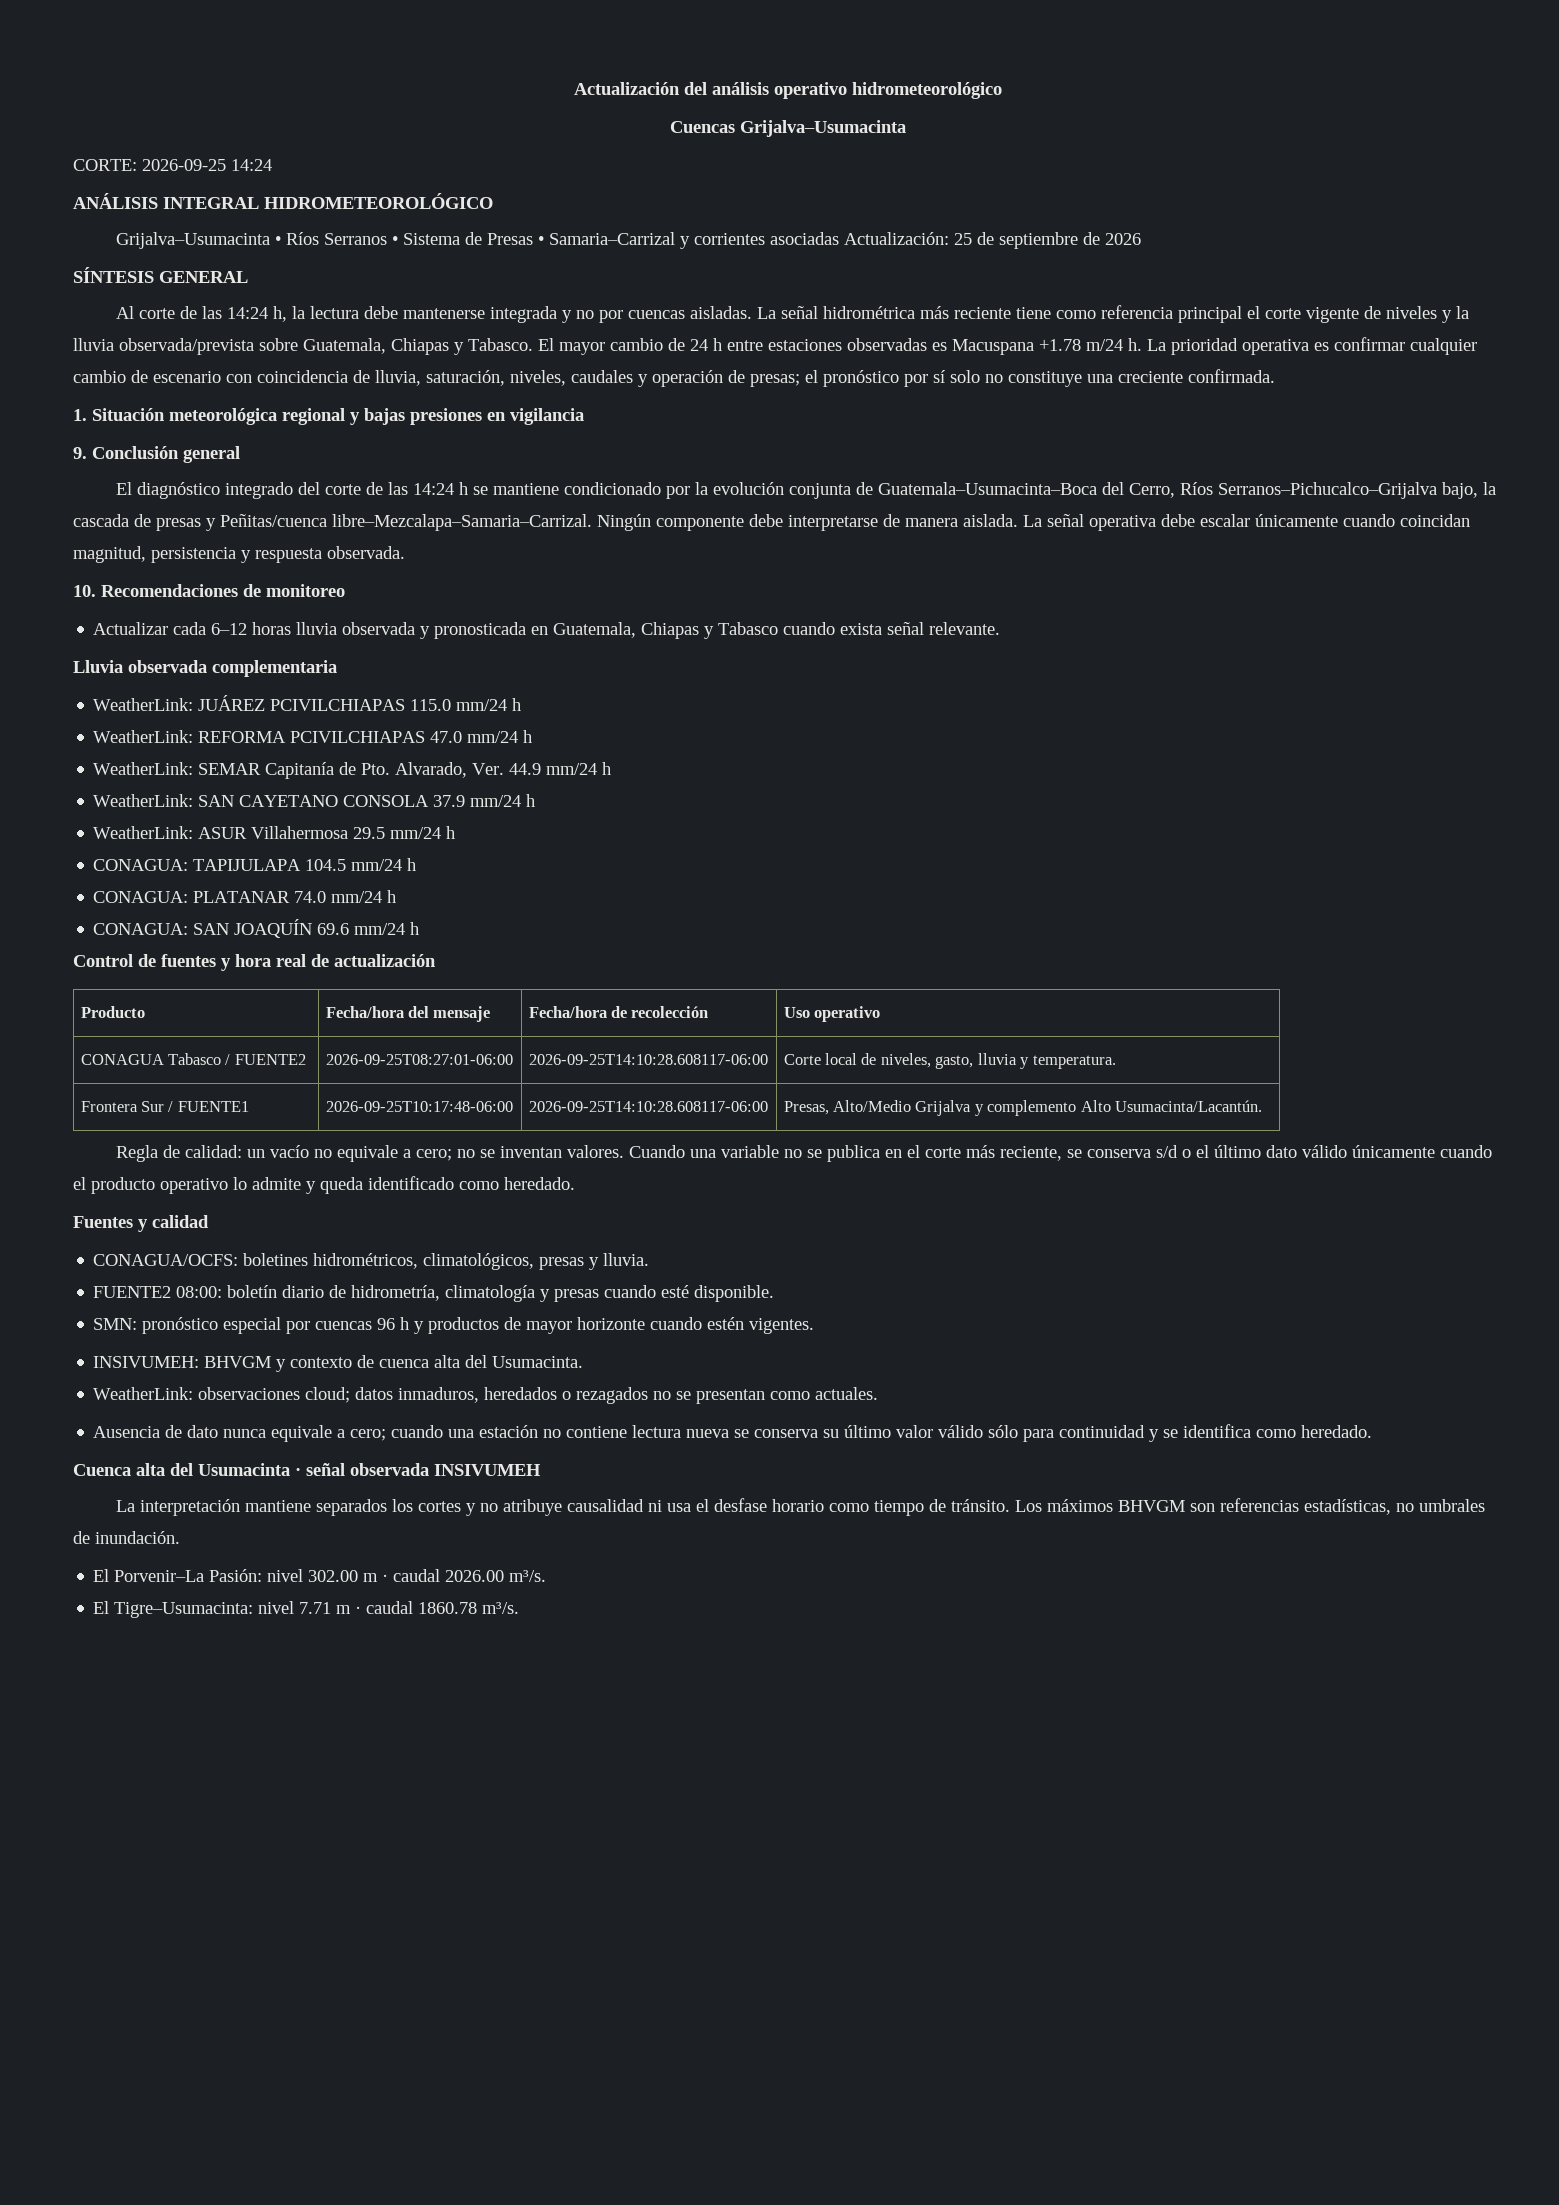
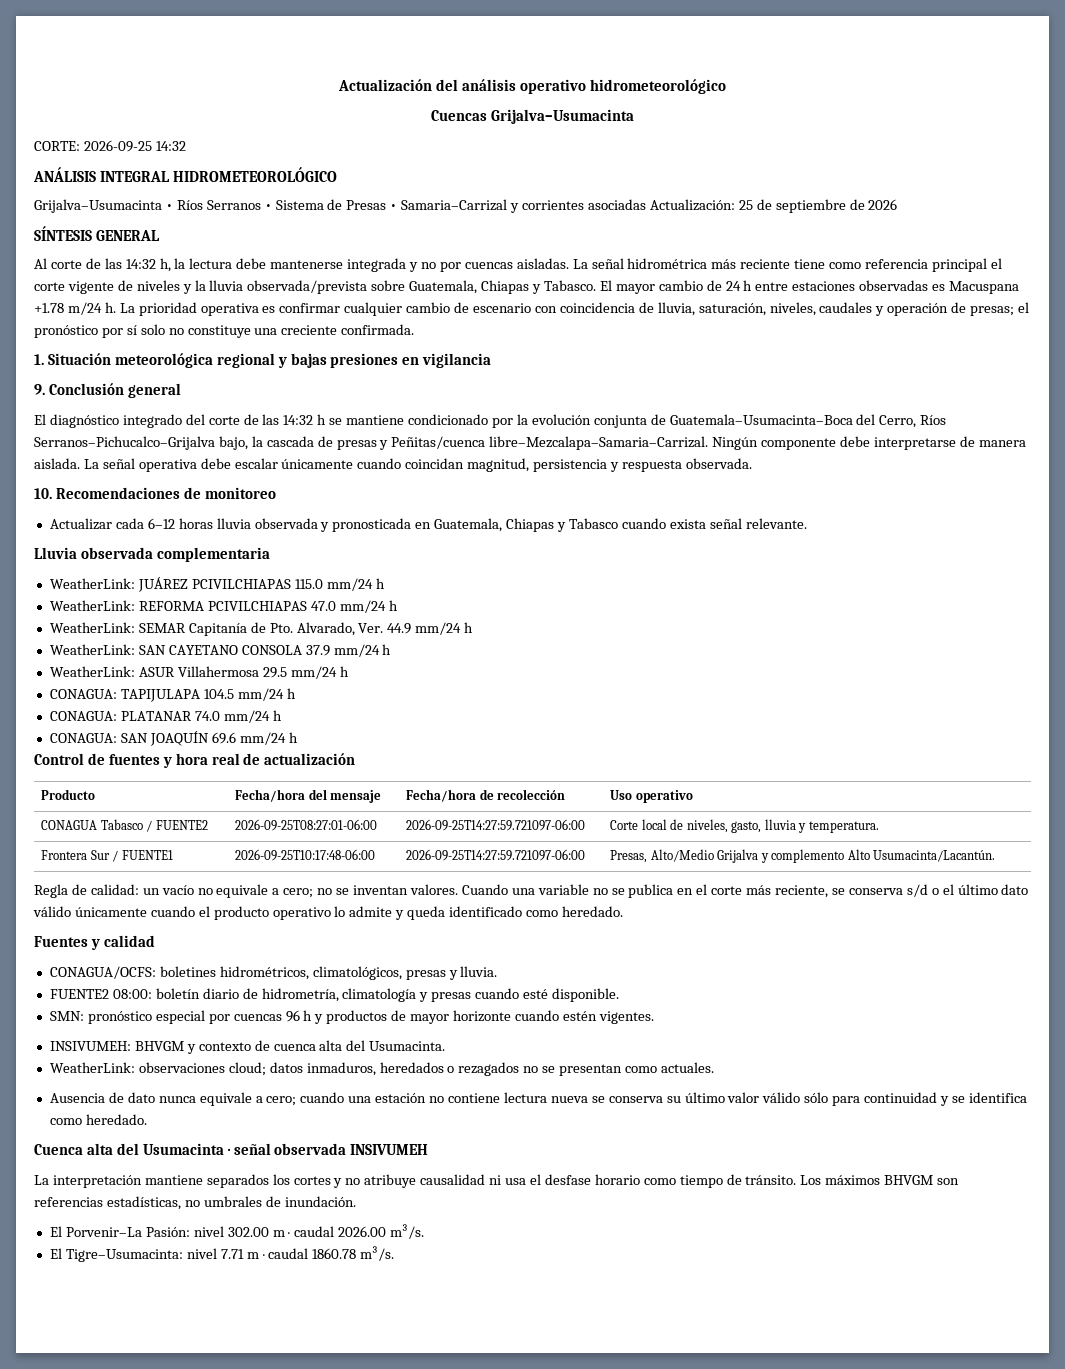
[231,159,272,171] 14:24 -> [155,141,186,151] 14:32
[226,307,268,319] 14:24 -> [125,259,156,269] 14:32
[412,483,454,495] 14:24 -> [283,415,314,425] 14:32
[528,1054,768,1065] 2026-09-25T14:10:28.608117-06:00 -> [406,819,586,831] 2026-09-25T14:27:59.721097-06:00
[528,1101,768,1112] 2026-09-25T14:10:28.608117-06:00 -> [406,849,586,861] 2026-09-25T14:27:59.721097-06:00

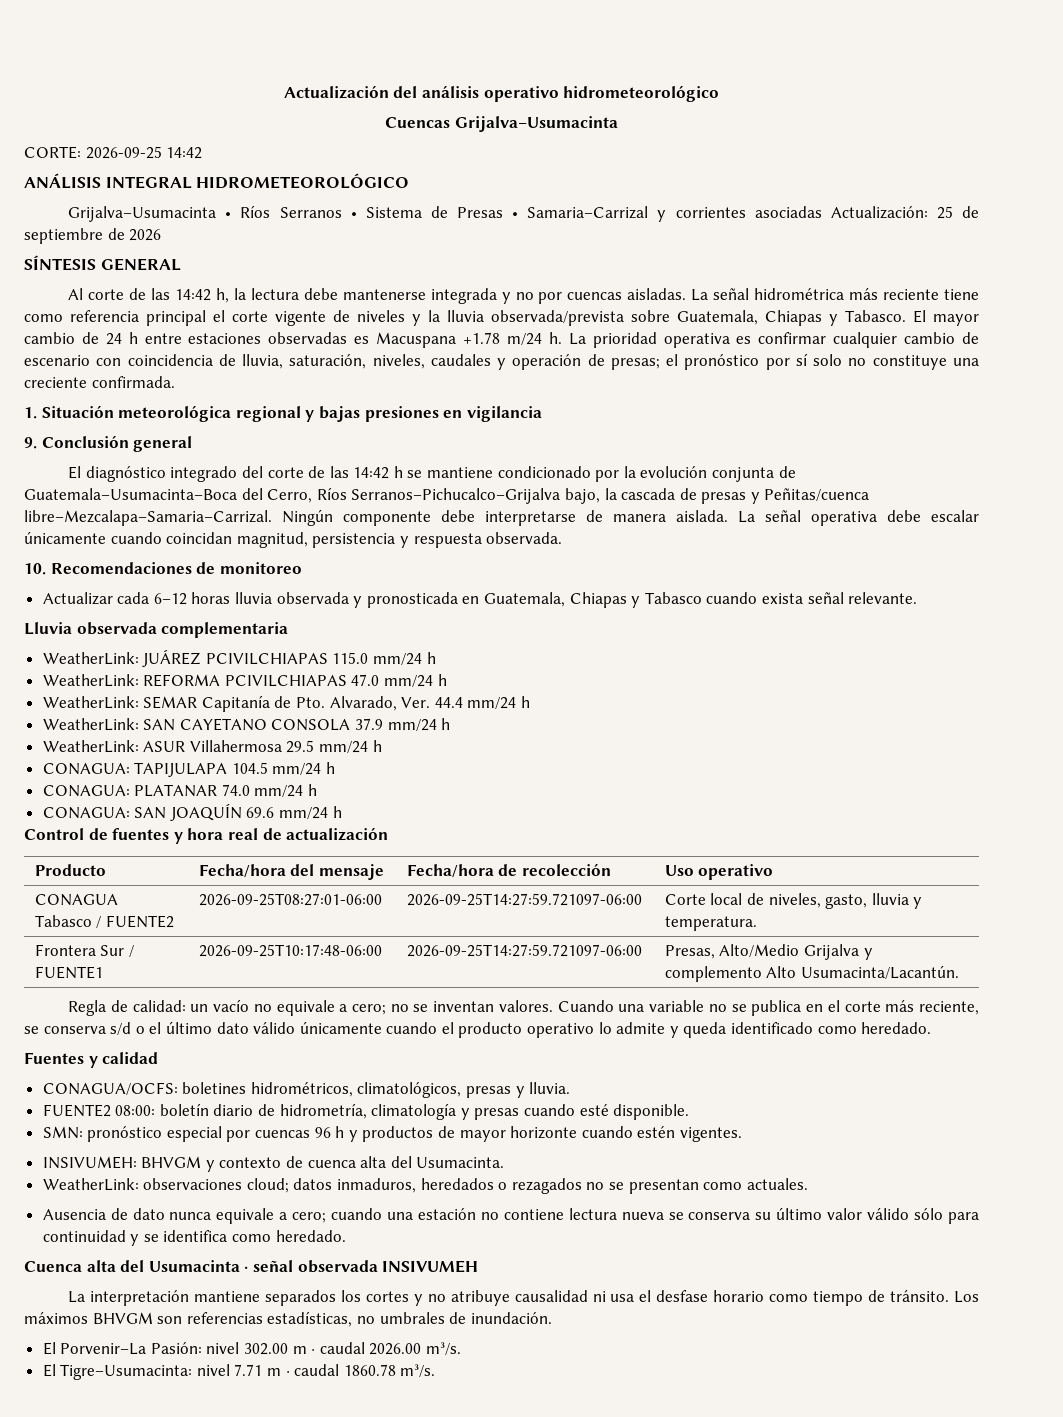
[155,141,186,151] 14:32 -> [166,147,203,159] 14:42
[125,259,156,269] 14:32 -> [174,289,211,301] 14:42
[283,415,314,425] 14:32 -> [353,467,390,479] 14:42
[387,623,412,634] 44.9 -> [434,697,463,708] 44.4

